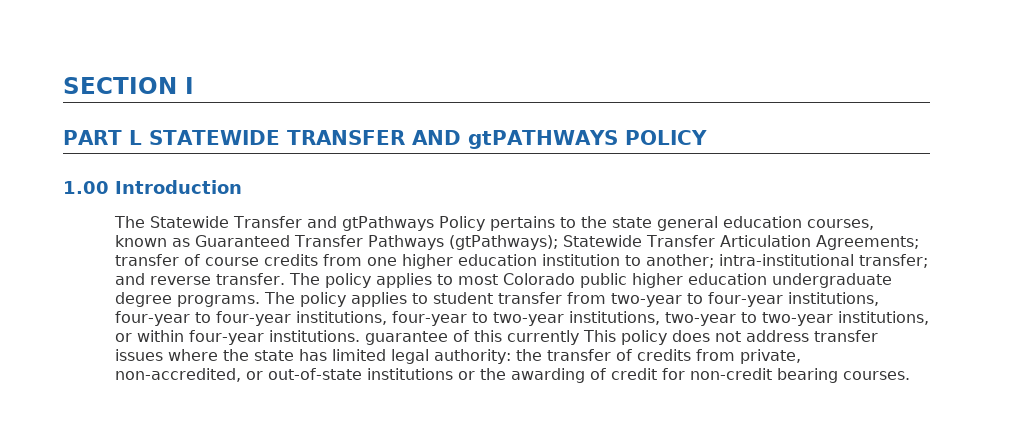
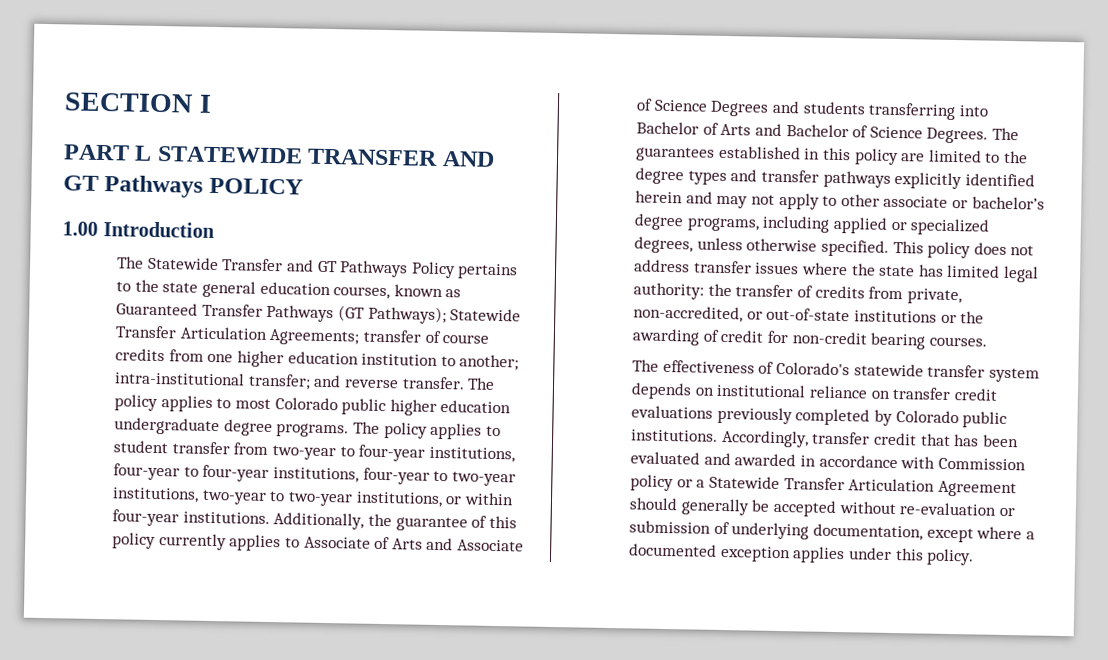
[467,130,618,149] gtPATHWAYS -> [63,175,204,198] GT Pathways
[341,216,434,231] gtPathways -> [316,260,409,278] GT Pathways
[448,235,558,250] (gtPathways); -> [337,305,447,325] (GT Pathways);
(360, 336) none -> [273,512,392,530] Additionally, the
[506,330,579,345] currently -> [112,532,524,552] [636,98,989,121] [636,121,1019,144] [636,145,1028,166] [635,167,1035,190] [635,190,1045,210] [634,213,991,236] [634,236,889,257] policy currently applies to Associate of Arts and Associate of Science Degrees and students transferring into Bachelor of Arts and Bachelor of Science Degrees. The guarantees established in this policy are limited to the degree types and transfer pathways explicitly identified herein and may not apply to other associate or bachelor’s degree programs, including applied or specialized degrees, unless otherwise specified.
(910, 375) none -> [632,359,1040,383] [631,382,998,401] [631,405,1008,429] [631,429,1019,448] [630,451,1026,471] [630,474,1017,498] [629,497,1015,517] [629,520,1035,543] [629,543,975,566] // The effectiveness of Colorado's statewide transfer system depends on institutional reliance on transfer credit evaluations previously completed by Colorado public institutions. Accordingly, transfer credit that has been evaluated and awarded in accordance with Commission policy or a Statewide Transfer Articulation Agreement should generally be accepted without re-evaluation or submission of underlying documentation, except where a documented exception applies under this policy.

